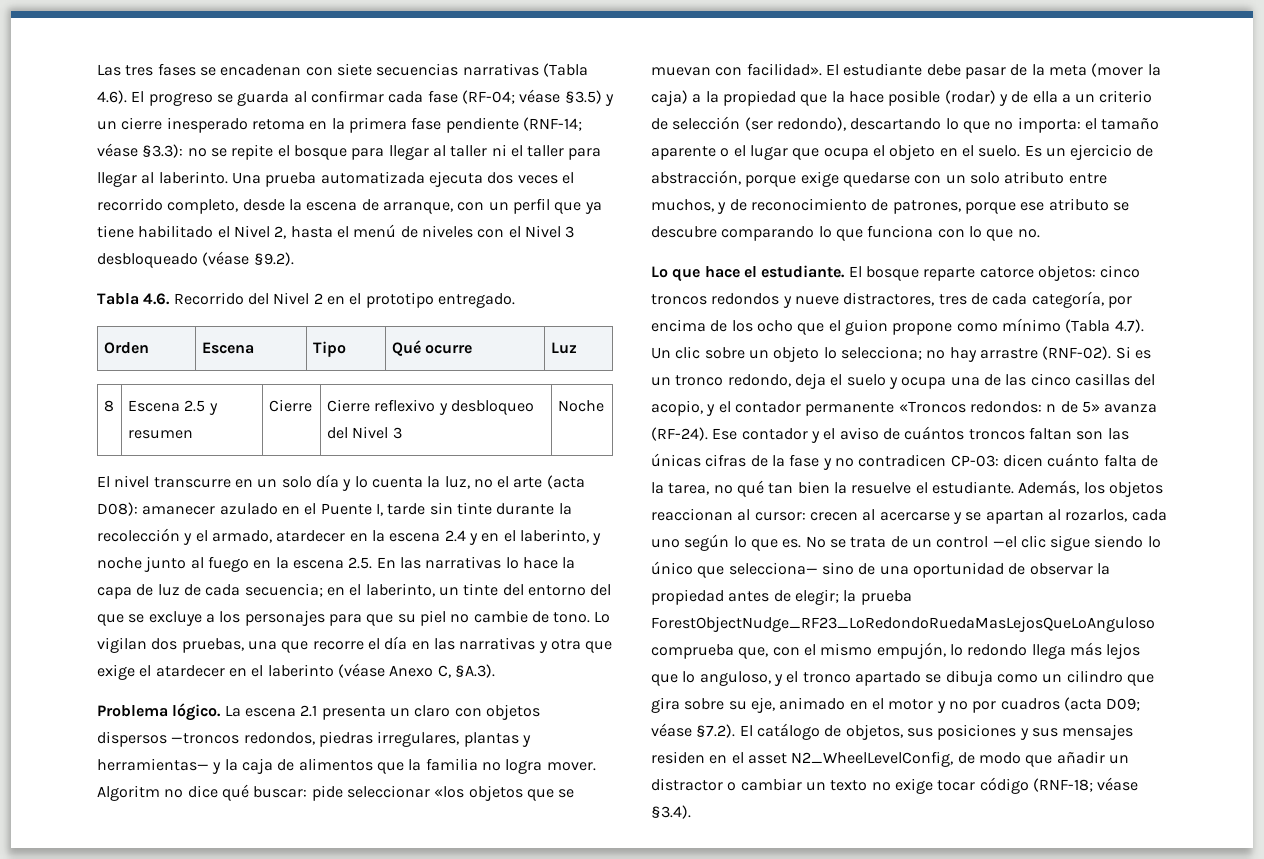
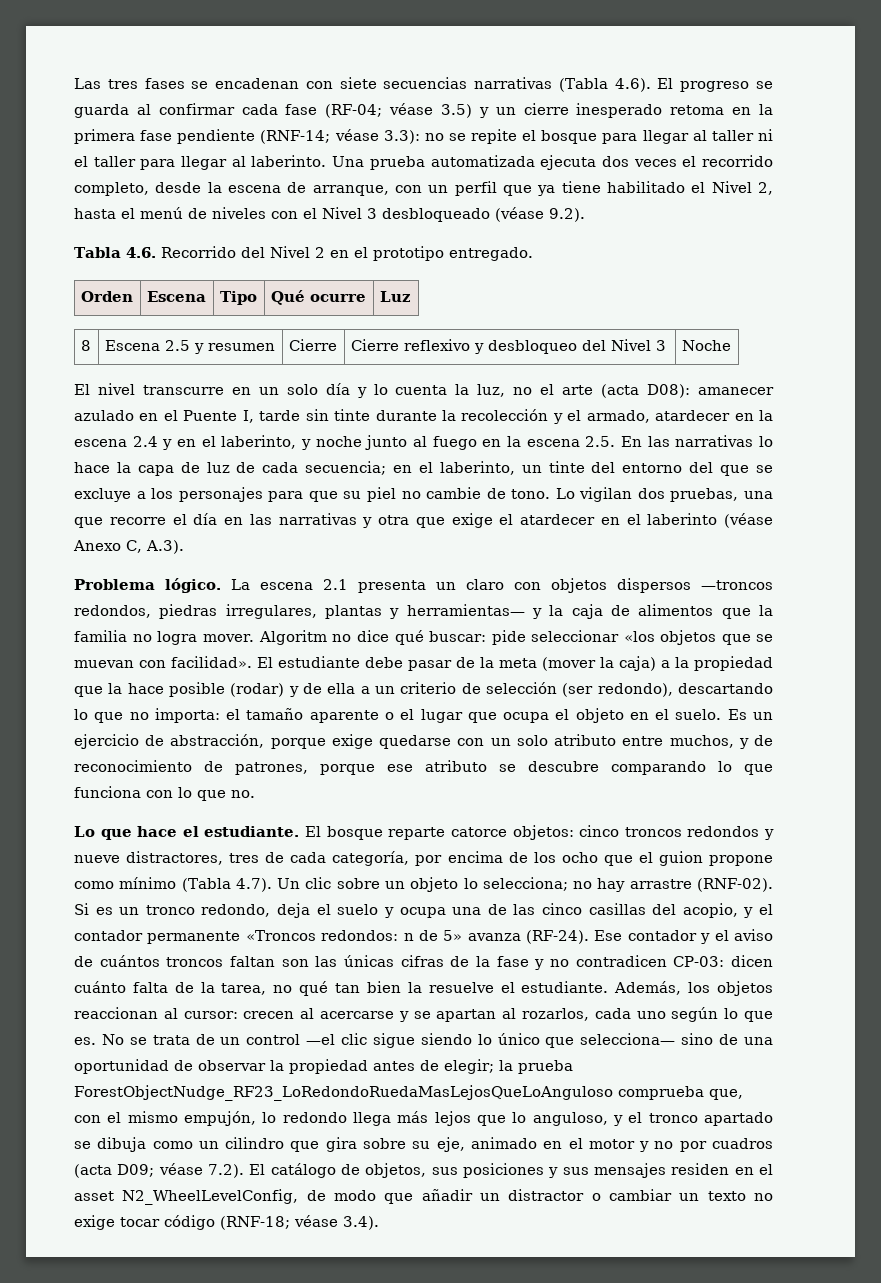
[564,90,602,104] §3.5) -> [441,104,472,118] 3.5)
[142,144,184,158] §3.3): -> [383,130,420,144] 3.3):
[253,252,294,266] §9.2). -> [549,208,585,222] 9.2).
[454,664,495,678] §A.3). -> [146,540,184,554] A.3).
[696,724,736,738] §7.2). -> [208,1164,245,1178] 7.2).
[651,805,691,819] §3.4). -> [343,1216,379,1230] 3.4).

